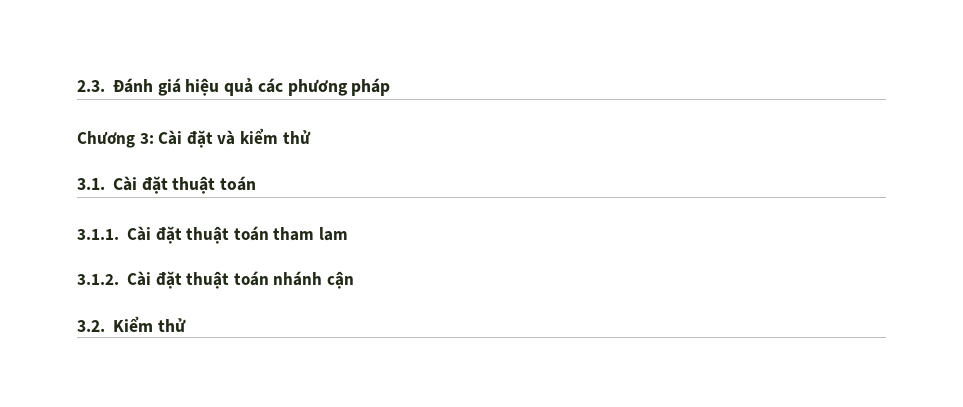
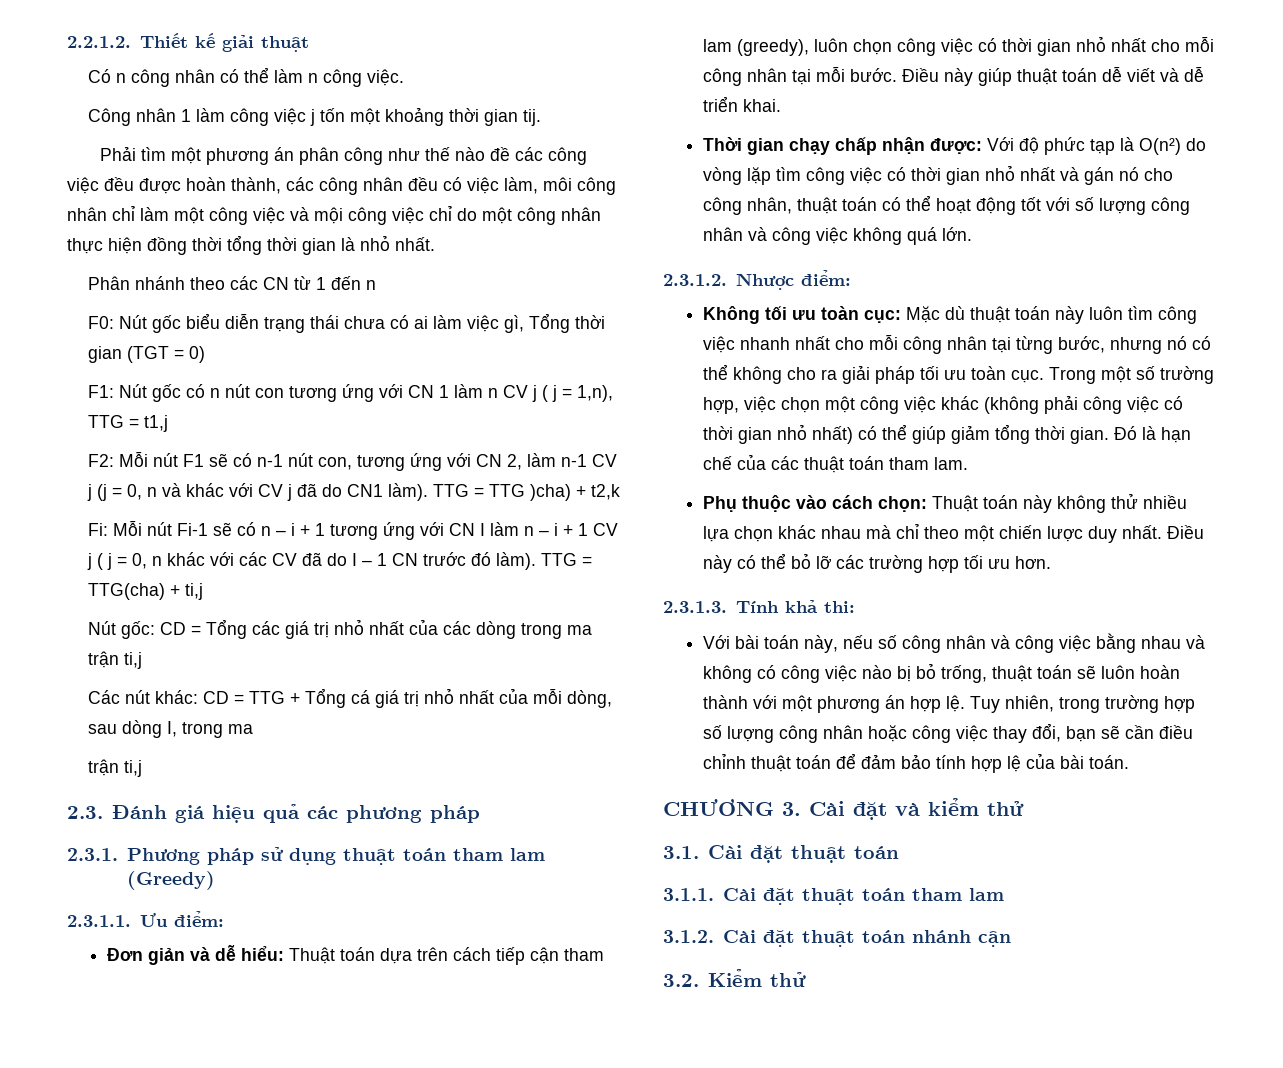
(77, 86) none -> [67,33,309,52] [87,67,404,87] [87,107,541,126] [99,146,587,165] [67,177,616,195] [67,205,601,225] [67,235,435,255] [87,276,376,290] [87,313,605,333] [87,346,205,363] [87,384,613,402] [87,415,168,432] [87,451,617,471] [86,483,620,501] [87,520,618,540] [86,552,592,570] [87,583,203,600] [87,619,592,639] [87,651,142,669] [87,688,612,708] [87,720,253,738] [87,759,142,777] 2.2.1.2. Thiết kế giải thuật // Có n công nhân có thể làm n công việc. // Công nhân 1 làm công việc j tốn một khoảng thời gian tij. // Phải tìm một phương án phân công như thế nào đề các công việc đều được hoàn thành, các công nhân đều có việc làm, môi công nhân chỉ làm một công việc và mội công việc chỉ do một công nhân thực hiện đồng thời tổng thời gian là nhỏ nhất. // Phân nhánh theo các CN từ 1 đến n // F0: Nút gốc biểu diễn trạng thái chưa có ai làm việc gì, Tổng thời gian (TGT = 0) // F1: Nút gốc có n nút con tương ứng với CN 1 làm n CV j ( j = 1,n), TTG = t1,j // F2: Mỗi nút F1 sẽ có n-1 nút con, tương ứng với CN 2, làm n-1 CV j (j = 0, n và khác với CV j đã do CN1 làm). TTG = TTG )cha) + t2,k // Fi: Mỗi nút Fi-1 sẽ có n – i + 1 tương ứng với CN I làm n – i + 1 CV j ( j = 0, n khác với các CV đã do I – 1 CN trước đó làm). TTG = TTG(cha) + ti,j // Nút gốc: CD = Tổng các giá trị nhỏ nhất của các dòng trong ma trận ti,j // Các nút khác: CD = TTG + Tổng cá giá trị nhỏ nhất của mỗi dòng, sau dòng I, trong ma // trận ti,j //
[77,131,154,148] Chương 3: -> [67,847,545,865] [126,871,215,890] [67,911,224,927] [107,945,605,965] [703,36,1215,56] [703,66,1205,86] [703,96,782,112] [703,137,1207,155] [703,165,1174,185] [703,195,1191,215] [703,227,973,245] [663,270,851,290] [703,306,1198,324] [703,334,1212,354] [703,364,1215,384] [703,395,1184,414] [703,424,1192,444] [703,454,969,473] [703,493,1188,513] [703,523,1205,543] [703,553,1052,573] [663,600,855,613] [703,633,1206,653] [703,663,1181,683] [703,695,1196,713] [703,723,1194,743] [703,753,1130,773] [663,799,801,816] 2.3.1. Phương pháp sử dụng thuật toán tham lam (Greedy) // 2.3.1.1. Ưu điểm: // Đơn giản và dễ hiểu: Thuật toán dựa trên cách tiếp cận tham lam (greedy), luôn chọn công việc có thời gian nhỏ nhất cho mỗi công nhân tại mỗi bước. Điều này giúp thuật toán dễ viết và dễ triển khai. // Thời gian chạy chấp nhận được: Với độ phức tạp là O(n²) do vòng lặp tìm công việc có thời gian nhỏ nhất và gán nó cho công nhân, thuật toán có thể hoạt động tốt với số lượng công nhân và công việc không quá lớn. // 2.3.1.2. Nhược điểm: // Không tối ưu toàn cục: Mặc dù thuật toán này luôn tìm công việc nhanh nhất cho mỗi công nhân tại từng bước, nhưng nó có thể không cho ra giải pháp tối ưu toàn cục. Trong một số trường hợp, việc chọn một công việc khác (không phải công việc có thời gian nhỏ nhất) có thể giúp giảm tổng thời gian. Đó là hạn chế của các thuật toán tham lam. // Phụ thuộc vào cách chọn: Thuật toán này không thử nhiều lựa chọn khác nhau mà chỉ theo một chiến lược duy nhất. Điều này có thể bỏ lỡ các trường hợp tối ưu hơn. // 2.3.1.3. Tính khả thi: // Với bài toán này, nếu số công nhân và công việc bằng nhau và không có công việc nào bị bỏ trống, thuật toán sẽ luôn hoàn thành với một phương án hợp lệ. Tuy nhiên, trong trường hợp số lượng công nhân hoặc công việc thay đổi, bạn sẽ cần điều chỉnh thuật toán để đảm bảo tính hợp lệ của bài toán. // CHƯƠNG 3.

